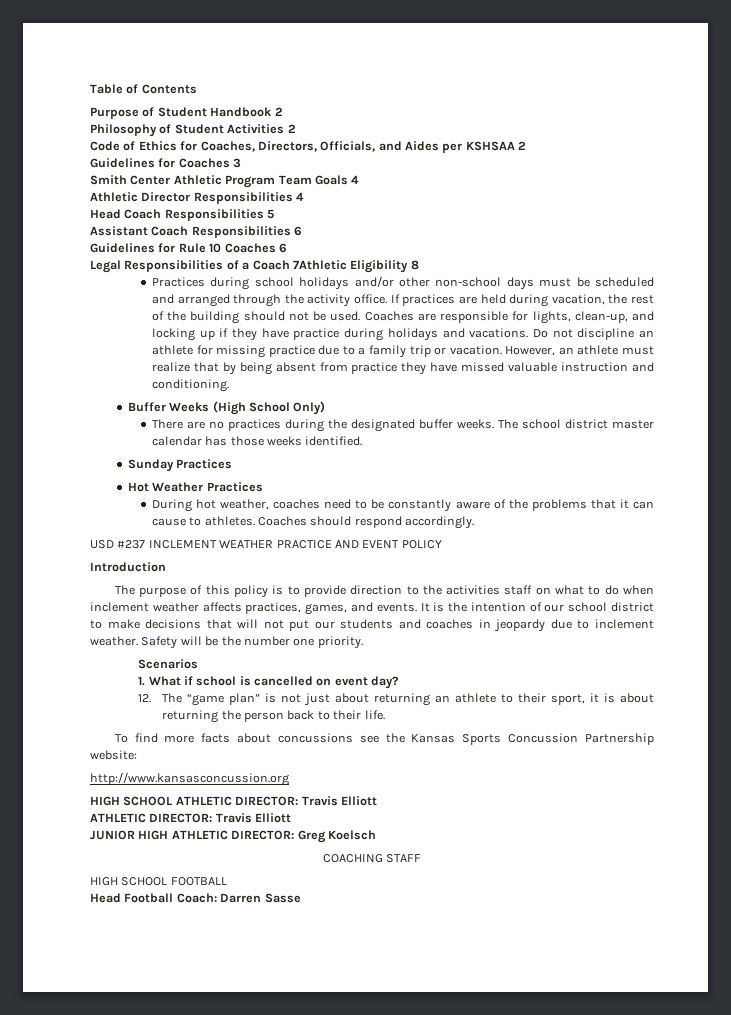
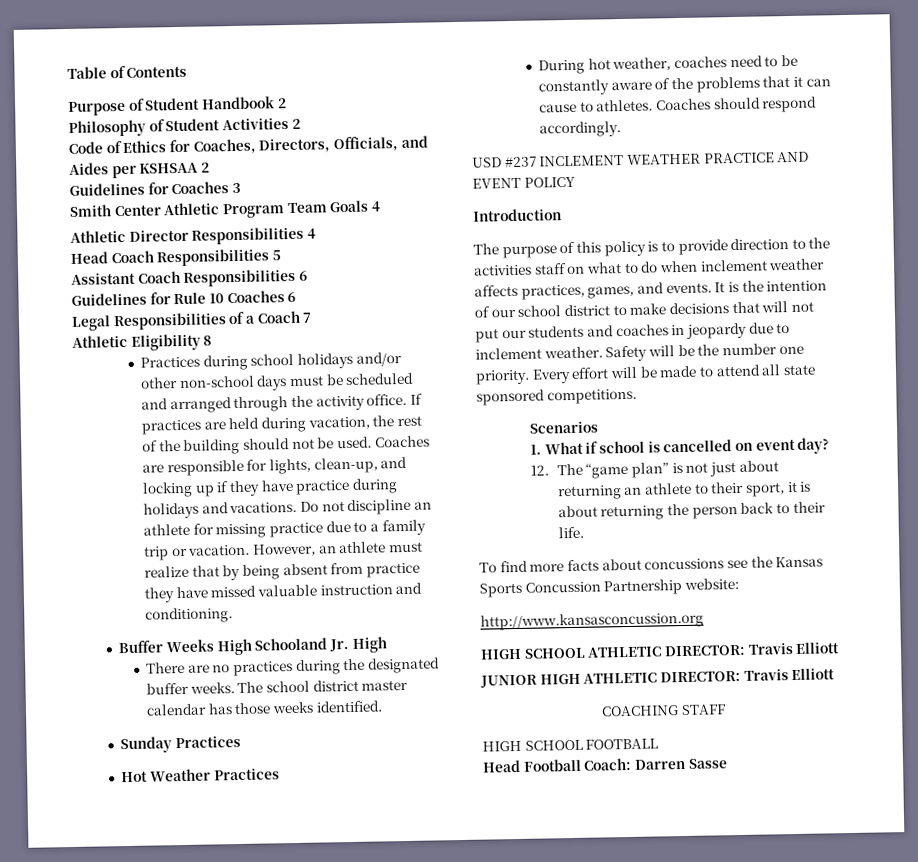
[292,260,347,270] 7Athletic -> [302,312,313,323] [72,334,128,348] 7 // Athletic
[212,401,326,415] (High School Only) -> [216,636,387,656] High Schooland Jr. High
(363, 642) none -> [531,364,816,384] [476,388,637,406] Every effort will be made to attend all state sponsored competitions.
[90,813,292,823] [90,830,376,843] ATHLETIC DIRECTOR: Travis Elliott // JUNIOR HIGH ATHLETIC DIRECTOR: Greg Koelsch -> [480,668,836,688] JUNIOR HIGH ATHLETIC DIRECTOR: Travis Elliott

